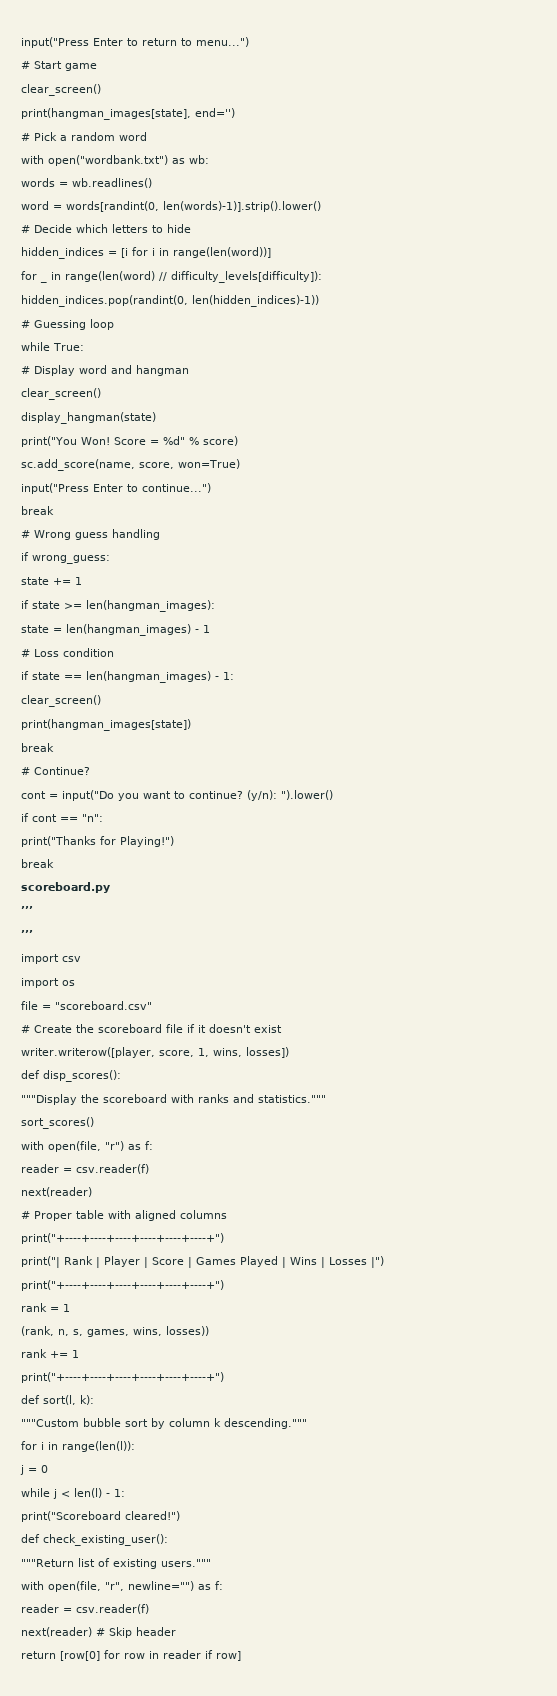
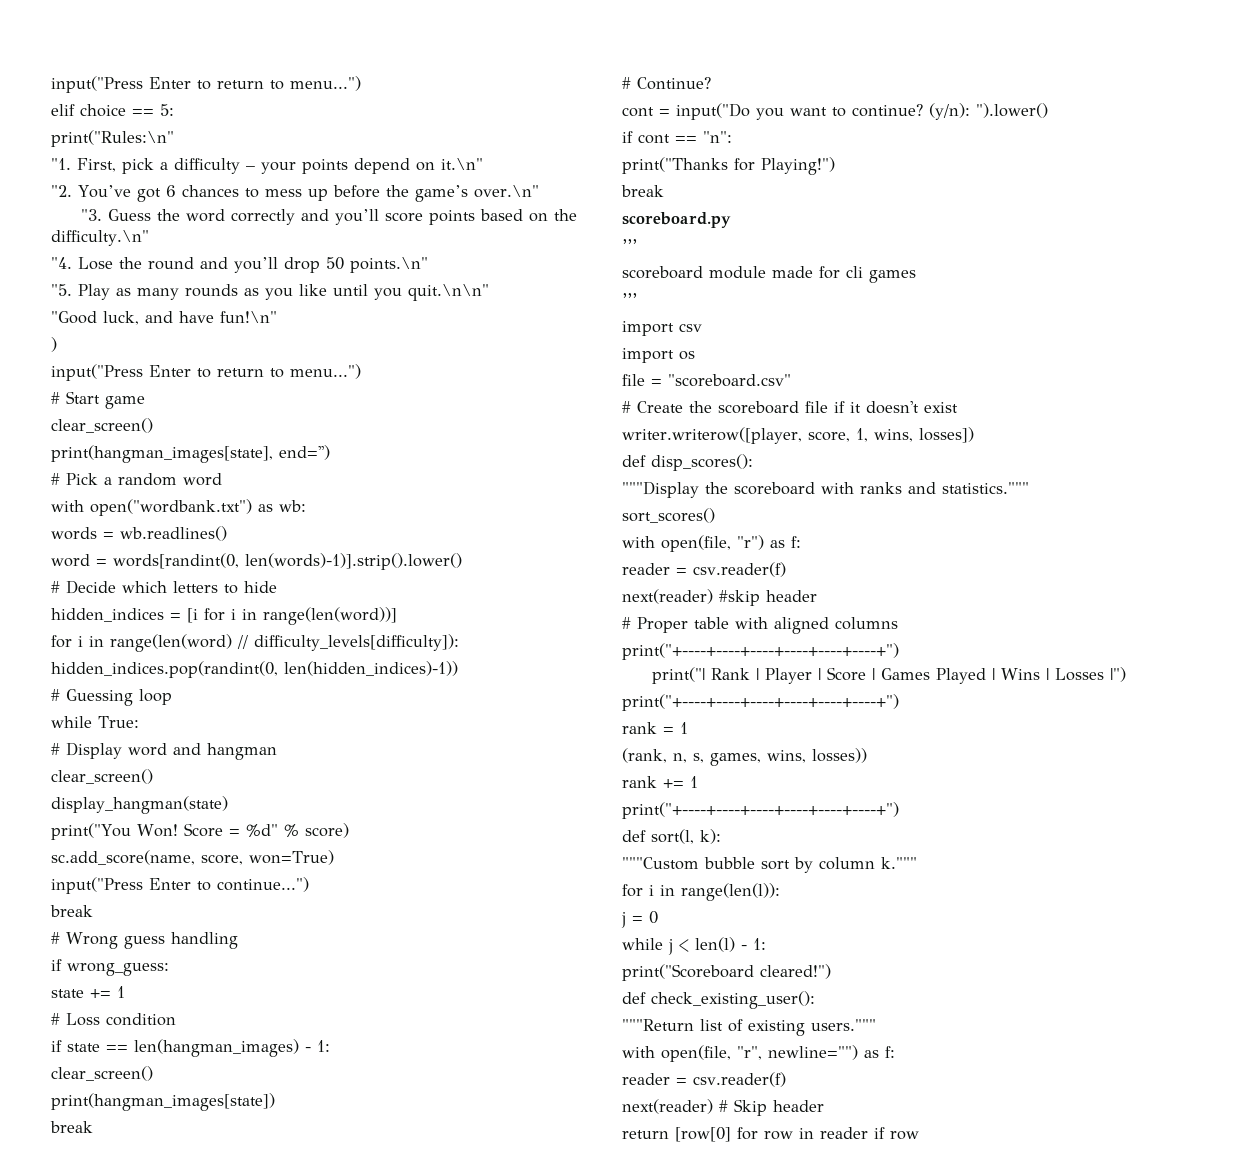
[21,37,249,48] input("Press Enter to return to menu...") -> [51,76,361,93] [51,104,174,117] [51,130,174,147] [51,158,483,174] [51,185,539,202] [81,209,578,225] [51,230,149,246] [51,257,428,273] [51,284,489,301] [51,311,277,325] [51,337,57,352] [51,364,361,381] input("Press Enter to return to menu...") // elif choice == 5: // print("Rules:\n" // "1. First, pick a difficulty – your points depend on it.\n" // "2. You’ve got 6 chances to mess up before the game’s over.\n" // "3. Guess the word correctly and you’ll score points based on the difficulty.\n" // "4. Lose the round and you’ll drop 50 points.\n" // "5. Play as many rounds as you like until you quit.\n\n" // "Good luck, and have fun!\n" // ) // input("Press Enter to return to menu...")
[40,280,47,283] _ -> [78,636,83,647] i
[21,600,215,612] [21,624,210,636] // if state >= len(hangman_images): // state = len(hangman_images) - 1 -> (125, 992) none
(33, 910) none -> [622,266,916,283] // scoreboard module made for cli games
(92, 1192) none -> [719,590,817,606] #skip header
[214,1418,307,1429] k descending.""" -> [881,857,917,869] k."""
[216,1651,241,1661] row] -> [890,1131,919,1140] row

